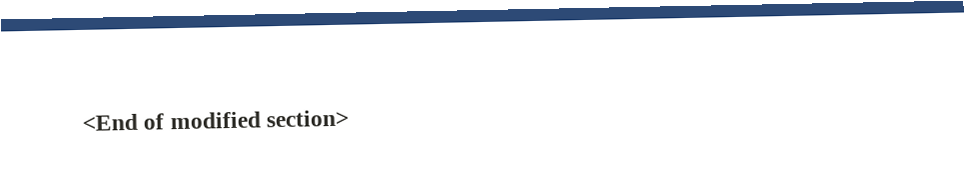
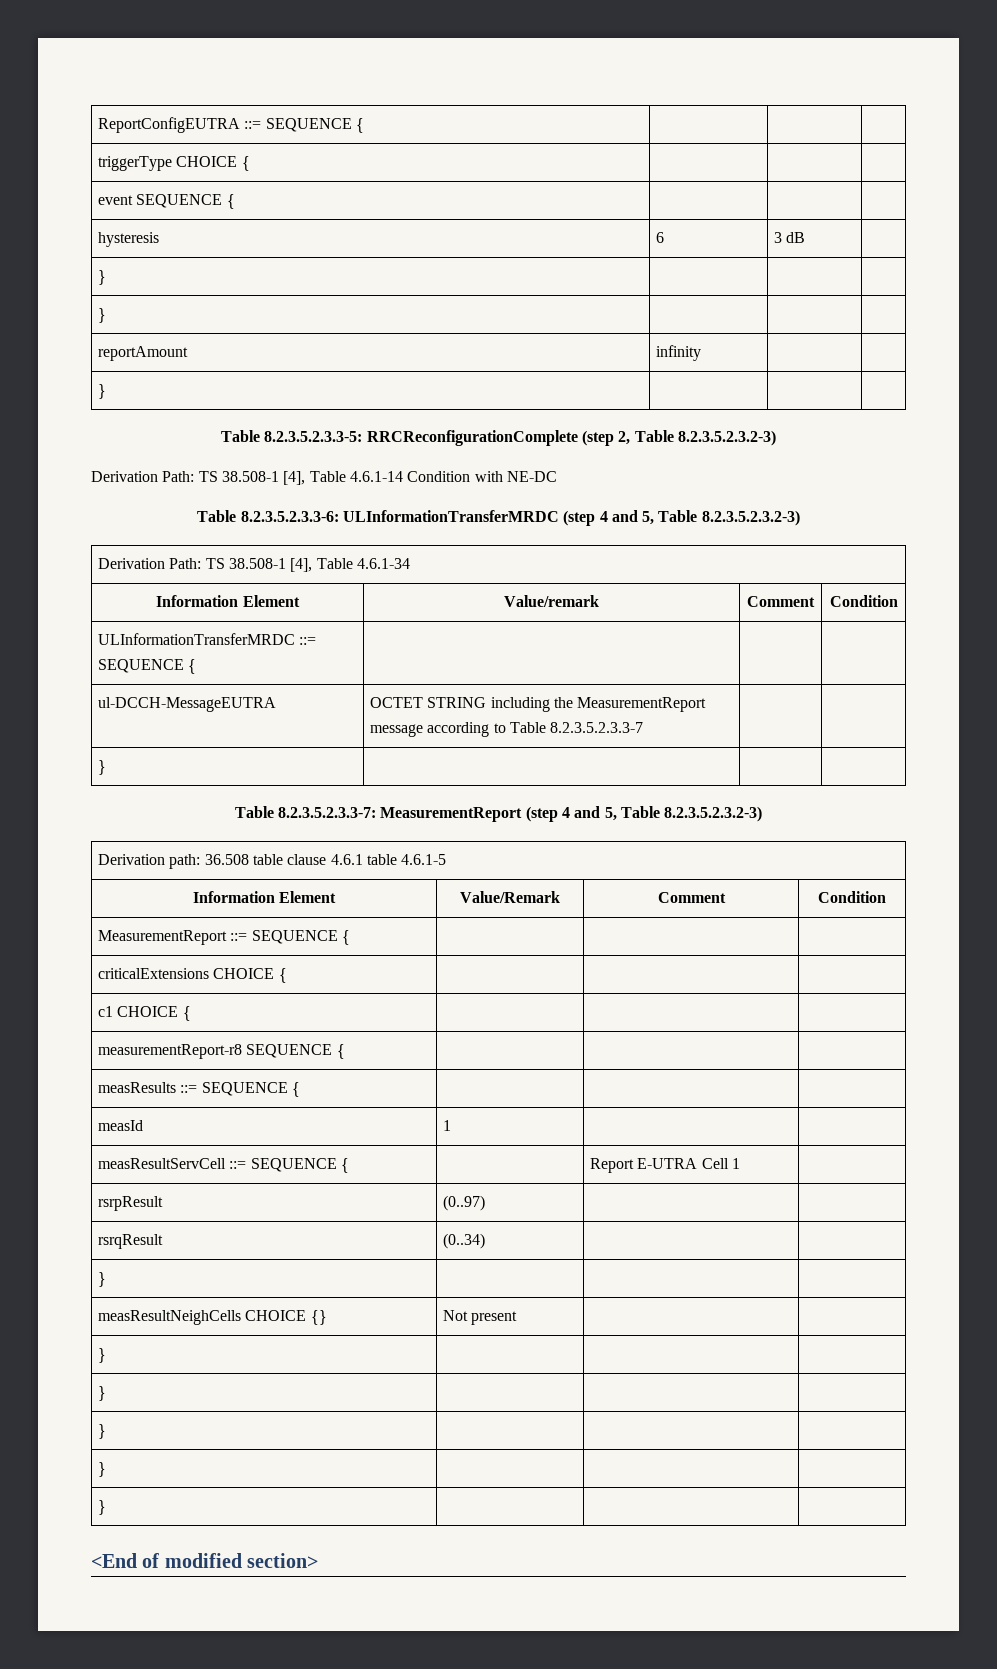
(82, 122) none -> [98,117,365,133] [98,156,250,171] [98,194,235,209] [98,232,160,247] [656,232,665,243] [774,232,806,243] [98,270,107,285] [98,308,107,323] [98,346,189,361] [656,345,702,361] [98,384,107,399] [221,430,776,446] [91,471,557,485] [197,510,800,526] [98,558,411,572] [156,595,300,607] [504,595,599,607] [747,596,815,607] [829,595,898,607] [98,633,317,645] [98,659,197,674] [98,697,277,712] [370,697,707,712] [370,722,644,737] [98,760,107,775] [234,806,763,822] [98,854,447,869] [192,891,337,903] [460,891,560,903] [657,892,726,903] [818,891,886,903] [98,930,351,945] [98,968,287,983] [98,1006,191,1021] [98,1044,345,1059] [98,1082,301,1097] [98,1120,144,1131] [443,1120,452,1131] [98,1158,350,1173] [590,1158,741,1173] [98,1196,164,1211] [443,1195,486,1211] [98,1234,164,1249] [443,1233,486,1249] [98,1272,107,1287] [98,1310,327,1325] [443,1310,518,1325] [98,1348,107,1363] [98,1386,107,1401] [98,1424,107,1439] [98,1462,107,1477] [98,1500,107,1515] ReportConfigEUTRA ::= SEQUENCE { | | | // triggerType CHOICE { | | | // event SEQUENCE { | | | // hysteresis | 6 | 3 dB | // } | | | // } | | | // reportAmount | infinity | | // } | | | // Table 8.2.3.5.2.3.3-5: RRCReconfigurationComplete (step 2, Table 8.2.3.5.2.3.2-3) // Derivation Path: TS 38.508-1 [4], Table 4.6.1-14 Condition with NE-DC // Table 8.2.3.5.2.3.3-6: ULInformationTransferMRDC (step 4 and 5, Table 8.2.3.5.2.3.2-3) // Derivation Path: TS 38.508-1 [4], Table 4.6.1-34 // Information Element | Value/remark | Comment | Condition // ULInformationTransferMRDC ::= SEQUENCE { | | | // ul-DCCH-MessageEUTRA | OCTET STRING including the MeasurementReport message according to Table 8.2.3.5.2.3.3-7 | | // } | | | // Table 8.2.3.5.2.3.3-7: MeasurementReport (step 4 and 5, Table 8.2.3.5.2.3.2-3) // Derivation path: 36.508 table clause 4.6.1 table 4.6.1-5 // Information Element | Value/Remark | Comment | Condition // MeasurementReport ::= SEQUENCE { | | | // criticalExtensions CHOICE { | | | // c1 CHOICE { | | | // measurementReport-r8 SEQUENCE { | | | // measResults ::= SEQUENCE { | | | // measId | 1 | | // measResultServCell ::= SEQUENCE { | | Report E-UTRA Cell 1 | // rsrpResult | (0..97) | | // rsrqResult | (0..34) | | // } | | | // measResultNeighCells CHOICE {} | Not present | | // } | | | // } | | | // } | | | // } | | | // } | | | //

